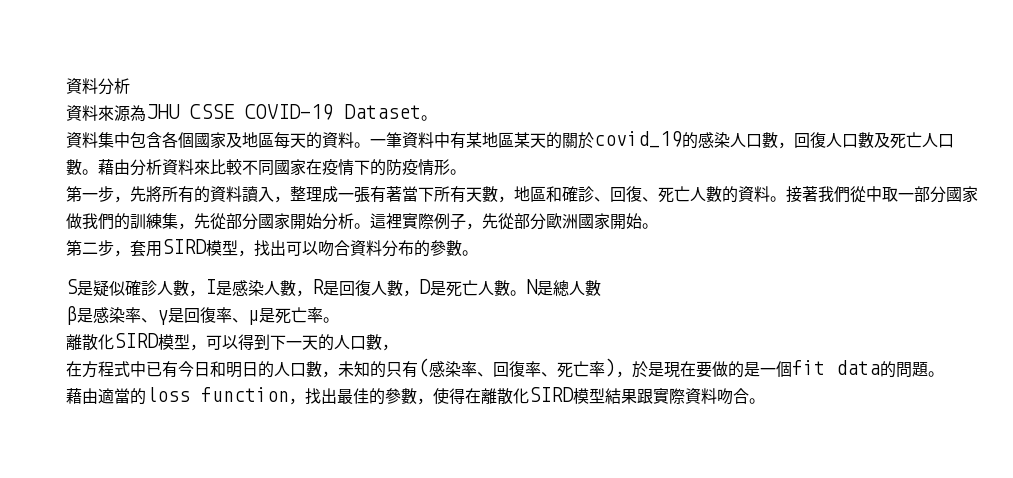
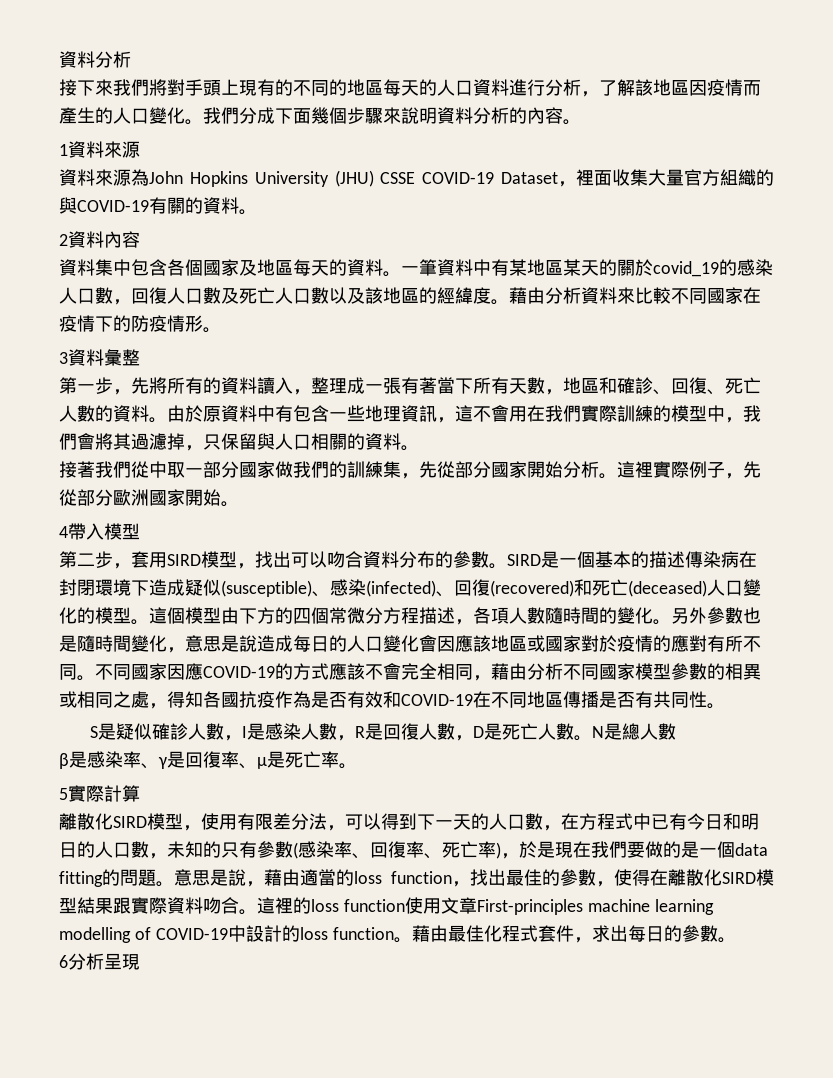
[66,104,437,122] 資料來源為JHU CSSE COVID-19 Dataset。 -> [59,79,761,97] [59,107,581,125] [59,141,140,158] [59,169,774,187] [59,197,257,215] [59,231,140,248] 接下來我們將對手頭上現有的不同的地區每天的人口資料進行分析，了解該地區因疫情而產生的人口變化。我們分成下面幾個步驟來說明資料分析的內容。 // 1資料來源 // 資料來源為John Hopkins University (JHU) CSSE COVID-19 Dataset，裡面收集大量官方組織的與COVID-19有關的資料。 // 2資料內容
(82, 167) none -> [329,287,491,304] 以及該地區的經緯度
(466, 172) none -> [59,349,140,366] // 3資料彙整
(786, 199) none -> [167,405,761,423] [59,433,419,451] 由於原資料中有包含一些地理資訊，這不會用在我們實際訓練的模型中，我們會將其過濾掉，只保留與人口相關的資料。 //
(658, 226) none -> [59,523,140,540] // 4帶入模型
(478, 253) none -> [507,551,757,568] [59,579,761,597] [59,607,761,625] [59,635,761,653] [59,663,761,681] [59,691,725,709] SIRD是一個基本的描述傳染病在封閉環境下造成疑似(susceptible)、感染(infected)、回復(recovered)和死亡(deceased)人口變化的模型。這個模型由下方的四個常微分方程描述，各項人數隨時間的變化。另外參數也是隨時間變化，意思是說造成每日的人口變化會因應該地區或國家對於疫情的應對有所不同。不同國家因應COVID-19的方式應該不會完全相同，藉由分析不同國家模型參數的相異或相同之處，得知各國抗疫作為是否有效和COVID-19在不同地區傳播是否有共同性。
(339, 320) none -> [59,785,140,802] // 5實際計算
(206, 347) none -> [201,813,345,831] 使用有限差分法，
(398, 347) // -> (561, 828) none
(418, 369) none -> [257,841,293,858] 參數
(696, 369) none -> [591,841,627,858] 我們
[792,360,880,375] fit data -> [735,843,768,856] [59,871,103,887] data fitting
(944, 374) // -> [174,869,264,887] 意思是說，
(765, 401) none -> [257,897,714,915] [59,925,736,943] [59,953,140,970] 這裡的loss function使用文章First-principles machine learning modelling of COVID-19中設計的loss function。藉由最佳化程式套件，求出每日的參數。 // 6分析呈現

